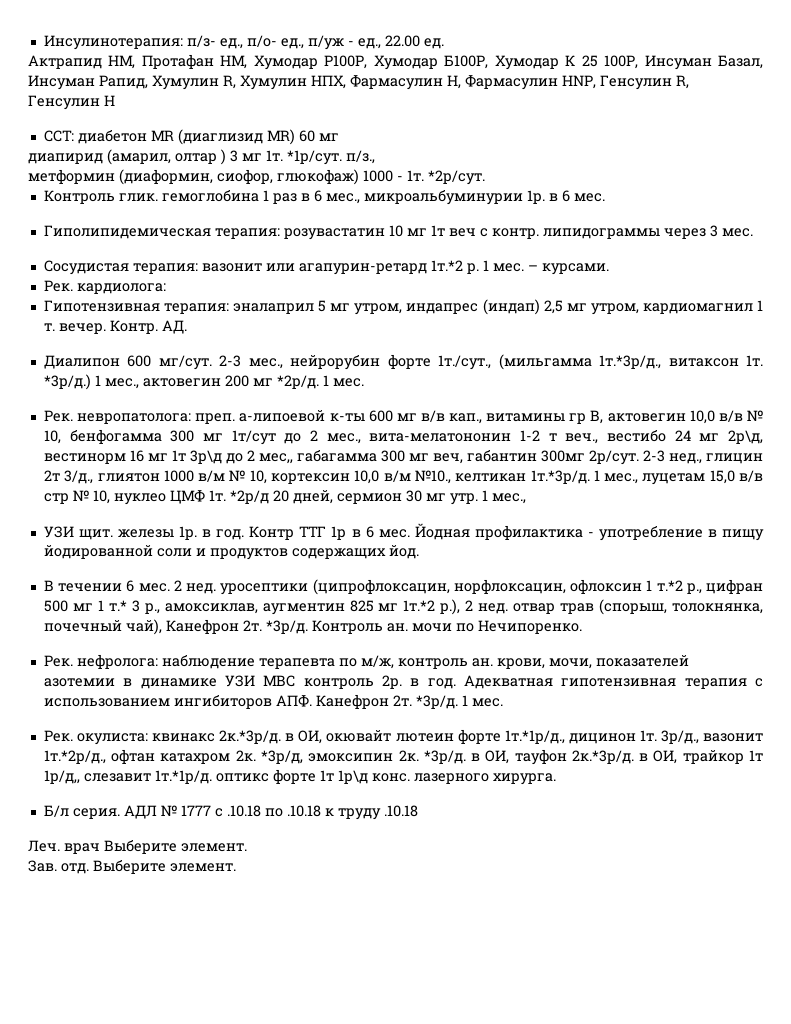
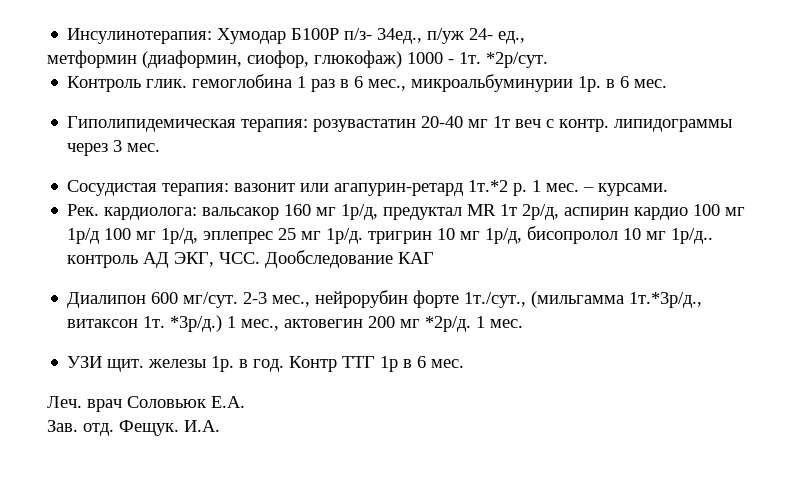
[186,35,444,50] [28,54,763,70] [28,75,689,90] [28,95,115,110] [43,129,339,145] [28,149,375,165] п/з- ед., п/о- ед., п/уж - ед., 22.00 ед. // Актрапид НМ, Протафан НМ, Хумодар Р100Р, Хумодар Б100Р, Хумодар К 25 100Р, Инсуман Базал, Инсуман Рапид, Хумулин R, Хумулин НПХ, Фармасулин Н, Фармасулин НNР, Генсулин R, Генсулин Н // ССТ: диабетон МR (диаглизид МR) 60 мг // диапирид (амарил, олтар ) 3 мг 1т. *1р/сут. п/з., -> [217,28,526,44] Хумодар Б100Р п/з- 34ед., п/уж 24- ед.,
[388,225,403,237] 10 -> [421,116,464,128] 20-40
[43,299,763,315] [43,320,187,334] // Гипотензивная терапия: эналаприл 5 мг утром, индапрес (индап) 2,5 мг утром, кардиомагнил 1 т. вечер. Контр. АД. -> [202,204,746,220] [67,226,714,244] [67,250,435,268] вальсакор 160 мг 1р/д, предуктал MR 1т 2р/д, аспирин кардио 100 мг 1р/д 100 мг 1р/д, эплепрес 25 мг 1р/д. тригрин 10 мг 1р/д, бисопролол 10 мг 1р/д.. контроль АД ЭКГ, ЧСС. Дообследование КАГ
[43,410,763,424] [43,429,763,445] [43,450,763,465] [43,470,763,485] [43,490,526,505] // Рек. невропатолога: преп. а-липоевой к-ты 600 мг в/в кап., витамины гр В, актовегин 10,0 в/в № 10, бенфогамма 300 мг 1т/сут до 2 мес., вита-мелатононин 1-2 т веч., вестибо 24 мг 2р\д, вестинорм 16 мг 1т 3р\д до 2 мес,, габагамма 300 мг веч, габантин 300мг 2р/сут. 2-3 нед., глицин 2т 3/д., глиятон 1000 в/м № 10, кортексин 10,0 в/м №10., келтикан 1т.*3р/д. 1 мес., луцетам 15,0 в/в стр № 10, нуклео ЦМФ 1т. *2р/д 20 дней, сермион 30 мг утр. 1 мес., -> (524, 323) none
[414,523,764,541] [43,545,419,560] [43,579,763,595] [43,599,763,615] [43,619,582,635] [43,654,689,669] [43,675,763,689] [43,694,503,709] [43,729,763,745] [43,749,763,765] [43,769,556,785] [43,805,418,820] Йодная профилактика - употребление в пищу йодированной соли и продуктов содержащих йод. // В течении 6 мес. 2 нед. уросептики (ципрофлоксацин, норфлоксацин, офлоксин 1 т.*2 р., цифран 500 мг 1 т.* 3 р., амоксиклав, аугментин 825 мг 1т.*2 р.), 2 нед. отвар трав (спорыш, толокнянка, почечный чай), Канефрон 2т. *3р/д. Контроль ан. мочи по Нечипоренко. // Рек. нефролога: наблюдение терапевта по м/ж, контроль ан. крови, мочи, показателей азотемии в динамике УЗИ МВС контроль 2р. в год. Адекватная гипотензивная терапия с использованием ингибиторов АПФ. Канефрон 2т. *3р/д. 1 мес. // Рек. окулиста: квинакс 2к.*3р/д. в ОИ, окювайт лютеин форте 1т.*1р/д., дицинон 1т. 3р/д., вазонит 1т.*2р/д., офтан катахром 2к. *3р/д, эмоксипин 2к. *3р/д. в ОИ, тауфон 2к.*3р/д. в ОИ, трайкор 1т 1р/д,, слезавит 1т.*1р/д. оптикс форте 1т 1р\д конс. лазерного хирурга. // Б/л серия. АДЛ № 1777 с .10.18 по .10.18 к труду .10.18 -> (465, 363) none
[104,840,247,854] Выберите элемент. -> [127,396,245,408] Соловьюк Е.А.
[93,860,236,874] Выберите элемент. -> [119,420,220,436] Фещук. И.А.

